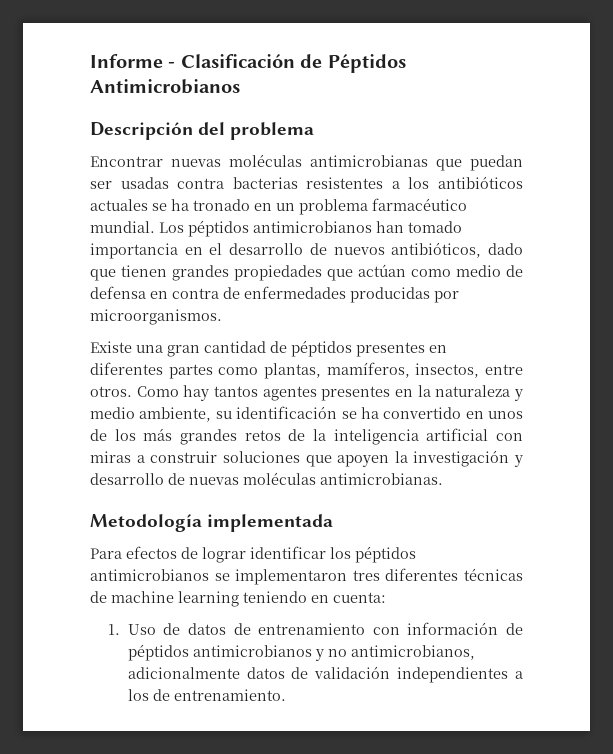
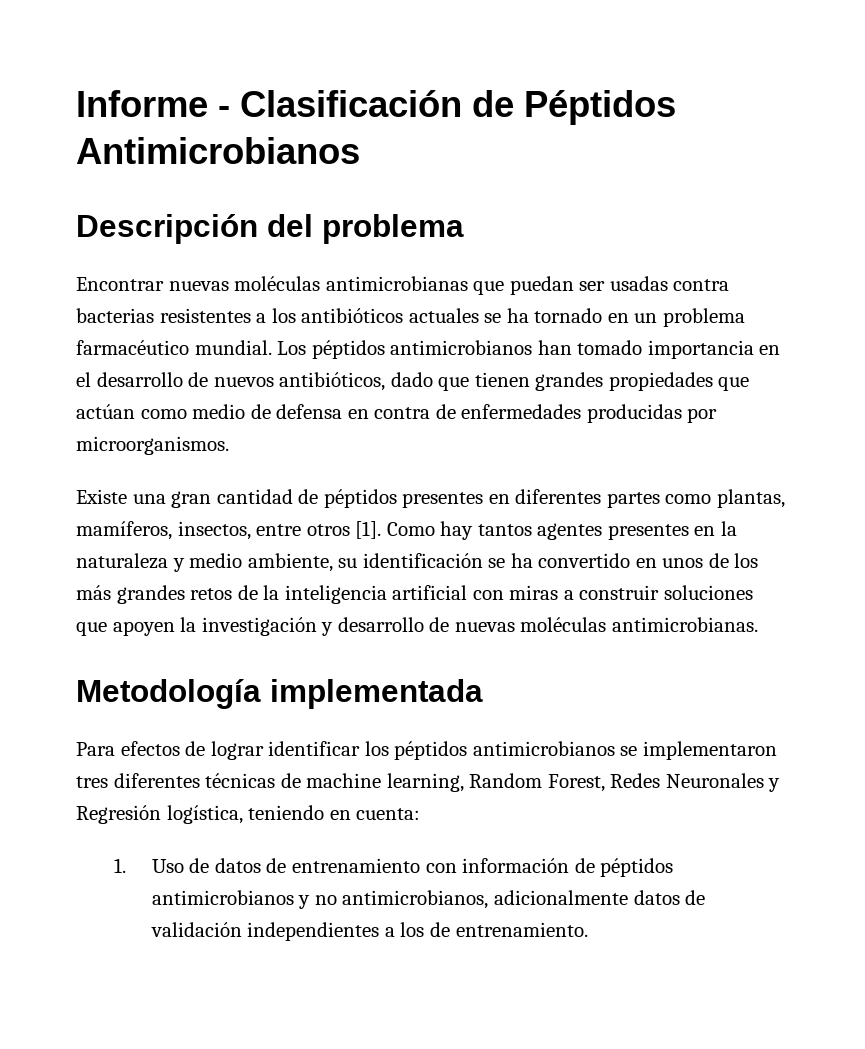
[193,199,250,211] tronado -> [534,308,603,323] tornado
[90,386,132,397] otros. -> [306,521,382,539] otros [1].
[178,591,239,607] learning -> [386,773,781,792] [76,805,243,824] learning, Random Forest, Redes Neuronales y Regresión logística,

